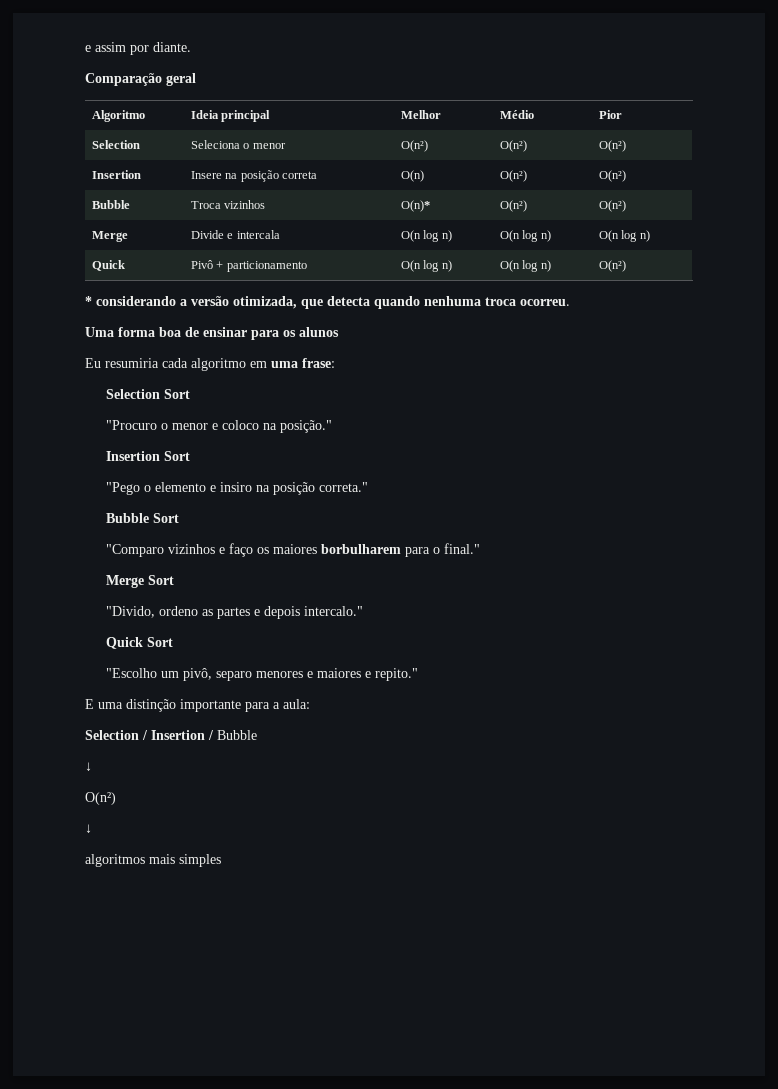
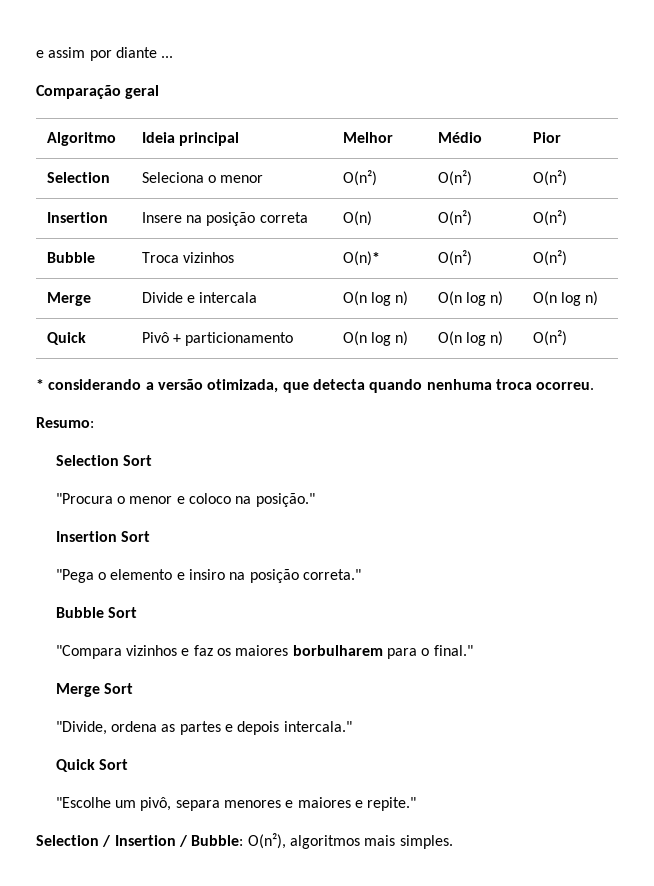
[153,42,191,52] diante. -> [115,47,174,58] diante ...
[85,327,339,340] [85,358,335,371] Uma forma boa de ensinar para os alunos // Eu resumiria cada algoritmo em uma frase: -> [36,417,94,428] Resumo:
[105,420,157,430] "Procuro -> [55,493,113,504] "Procura
[105,482,140,495] "Pego -> [55,569,94,583] "Pega
[105,544,164,557] "Comparo -> [55,645,122,659] "Compara
[228,543,253,557] faço -> [193,645,213,656] faz
[105,606,198,618] "Divido, ordeno -> [55,721,158,735] "Divide, ordena
[303,606,363,616] intercalo." -> [283,721,352,732] intercala."
[105,668,157,678] "Escolho -> [55,797,111,808] "Escolhe
[215,671,252,681] separo -> [175,800,220,811] separa
[374,668,418,681] [85,699,310,712] repito." // E uma distinção importante para a aula: -> [367,797,417,811] repite."
[217,730,257,740] [85,762,92,771] [85,792,116,805] [85,824,92,833] Bubble // ↓ // O(n²) // ↓ // -> [191,833,286,849] Bubble: O(n²),
[179,854,221,867] simples -> [399,835,453,849] simples.

